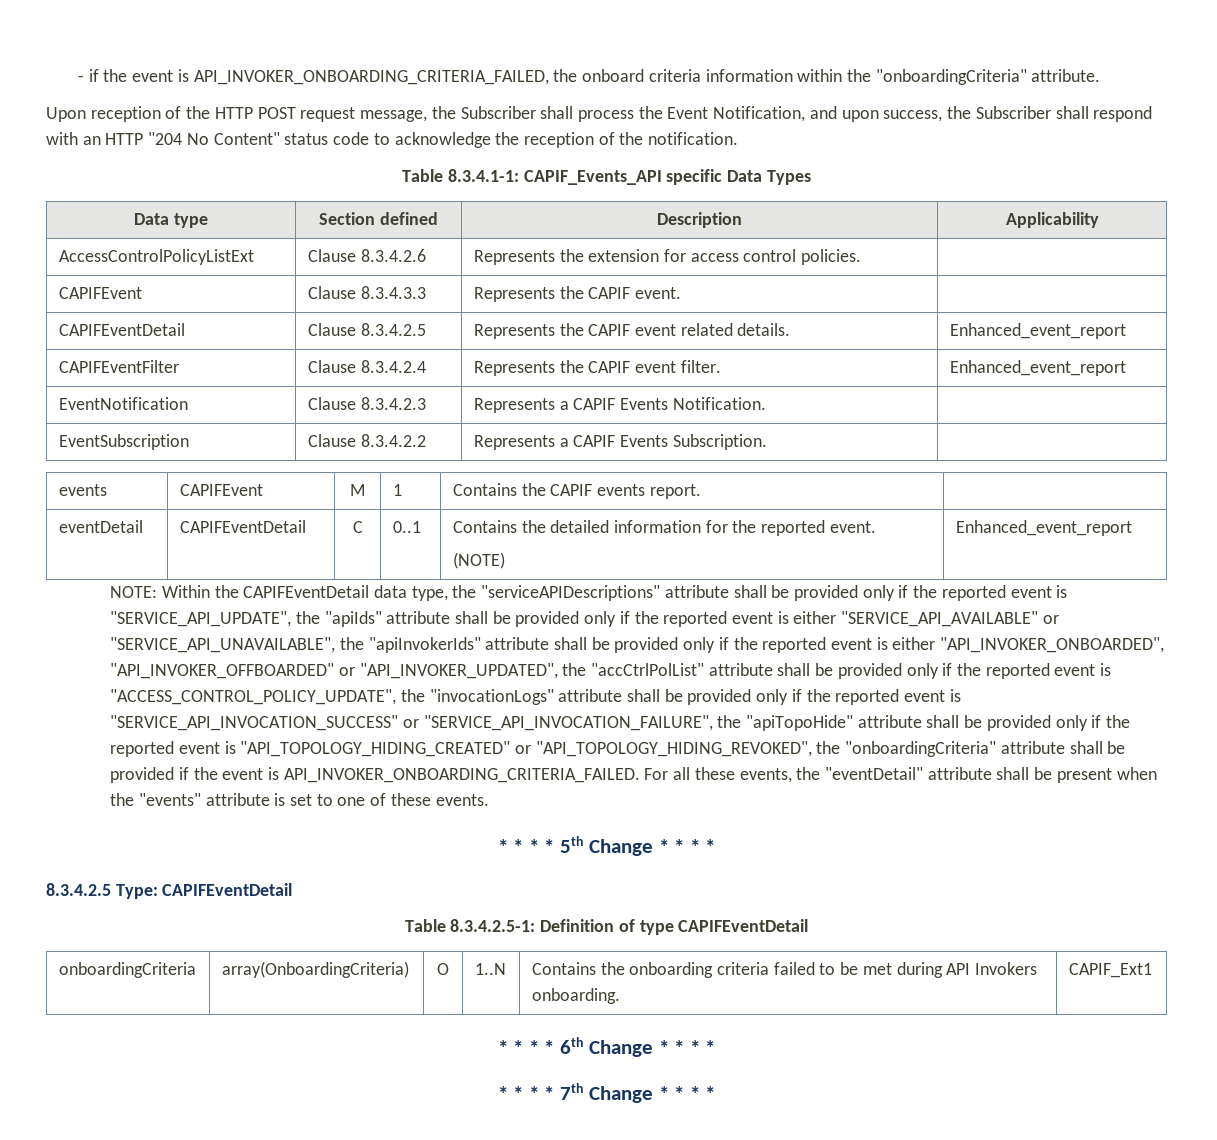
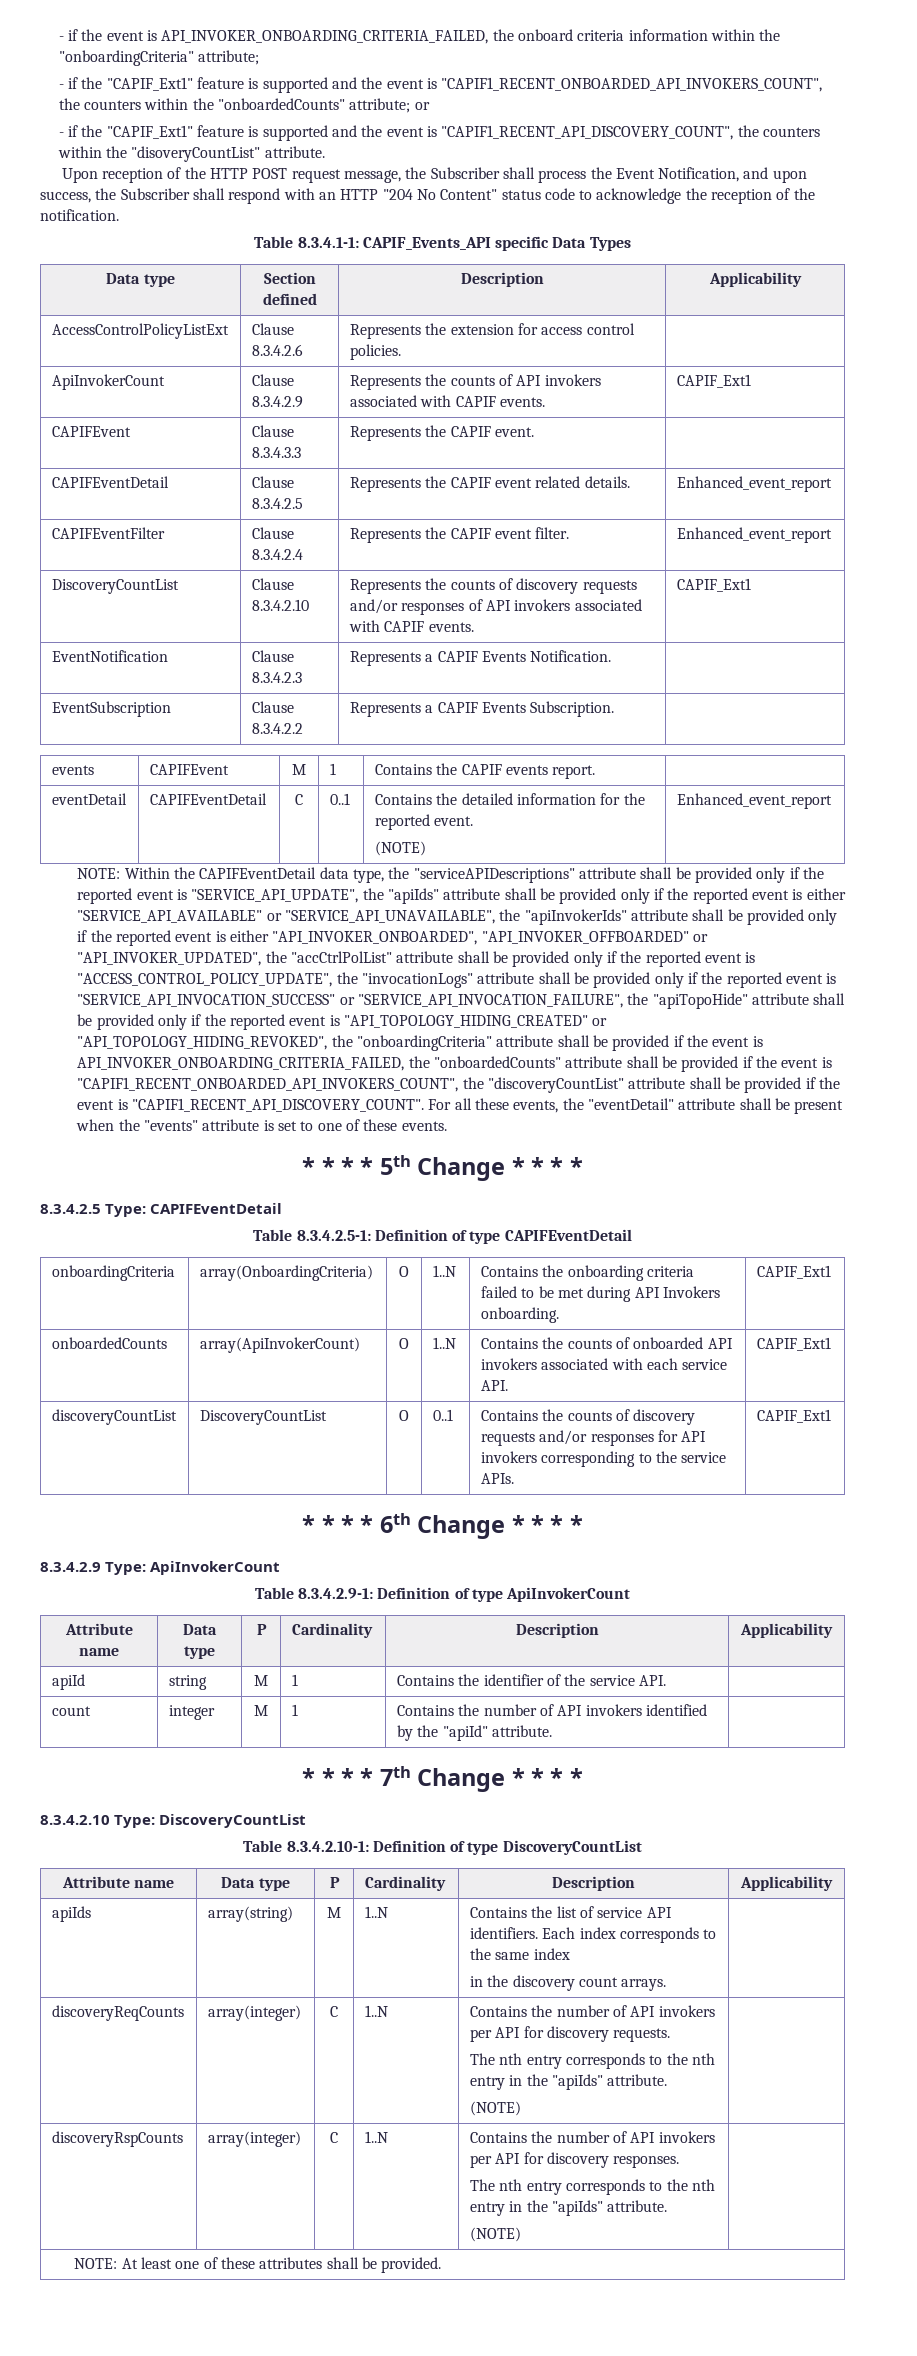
(1027, 77) none -> [198,50,260,65] [58,77,823,93] [58,98,430,113] [58,125,820,141] [57,146,261,162] attribute; // - if the "CAPIF_Ext1" feature is supported and the event is "CAPIF1_RECENT_ONBOARDED_API_INVOKERS_COUNT", the counters within the "onboardedCounts" attribute; or // - if the "CAPIF_Ext1" feature is supported and the event is "CAPIF1_RECENT_API_DISCOVERY_COUNT", the counters within the "disoveryCountList"
(862, 257) none -> [51,374,165,390] [251,374,294,386] [251,396,303,408] [349,374,601,390] [349,395,545,407] [676,374,751,388] // ApiInvokerCount | Clause 8.3.4.2.9 | Represents the counts of API invokers associated with CAPIF events. | CAPIF_Ext1
(1126, 368) none -> [51,579,179,594] [251,578,294,590] [251,599,309,611] [349,578,637,594] [349,599,642,615] [348,620,474,632] [676,578,751,592] // DiscoveryCountList | Clause 8.3.4.2.10 | Represents the counts of discovery requests and/or responses of API invokers associated with CAPIF events. | CAPIF_Ext1
[283,768,640,783] API_INVOKER_ONBOARDING_CRITERIA_FAILED. -> [77,1056,832,1072] [77,1077,840,1093] [77,1098,425,1112] API_INVOKER_ONBOARDING_CRITERIA_FAILED, the "onboardedCounts" attribute shall be provided if the event is "CAPIF1_RECENT_ONBOARDED_API_INVOKERS_COUNT", the "discoveryCountList" attribute shall be provided if the event is "CAPIF1_RECENT_API_DISCOVERY_COUNT".
(1152, 970) none -> [51,1337,167,1349] [199,1337,360,1353] [399,1338,409,1349] [432,1337,456,1349] [480,1337,733,1349] [480,1358,728,1370] [480,1380,508,1391] [756,1337,831,1351] [51,1409,177,1425] [199,1410,327,1425] [399,1410,409,1421] [432,1409,453,1421] [480,1409,696,1425] [480,1430,707,1446] [480,1451,727,1467] [480,1473,514,1484] [756,1409,831,1423] // onboardedCounts | array(ApiInvokerCount) | O | 1..N | Contains the counts of onboarded API invokers associated with each service API. | CAPIF_Ext1 // discoveryCountList | DiscoveryCountList | O | 0..1 | Contains the counts of discovery requests and/or responses for API invokers corresponding to the service APIs. | CAPIF_Ext1
(716, 1047) none -> [40,1561,281,1575] [254,1587,631,1602] [64,1623,133,1635] [79,1648,119,1656] [183,1624,217,1635] [184,1646,215,1659] [256,1624,267,1635] [291,1623,373,1638] [515,1623,599,1638] [740,1623,833,1638] [51,1674,85,1690] [168,1675,207,1690] [254,1675,268,1686] [291,1674,298,1686] [396,1674,666,1686] [51,1706,91,1716] [168,1705,215,1720] [254,1705,268,1716] [291,1704,298,1716] [396,1704,707,1716] [396,1725,552,1741] // 8.3.4.2.9 Type: ApiInvokerCount // Table 8.3.4.2.9-1: Definition of type ApiInvokerCount // Attribute name | Data type | P | Cardinality | Description | Applicability // apiId | string | M | 1 | Contains the identifier of the service API. | // count | integer | M | 1 | Contains the number of API invokers identified by the "apiId" attribute. |
(716, 1093) none -> [40,1814,307,1828] [243,1840,642,1855] [61,1876,175,1888] [221,1877,290,1891] [329,1877,340,1888] [364,1876,446,1891] [552,1876,635,1891] [740,1876,833,1891] [51,1906,91,1922] [207,1906,293,1922] [327,1907,341,1918] [364,1906,388,1918] [469,1906,672,1918] [469,1927,717,1943] [469,1948,570,1960] [469,1975,667,1991] [51,2005,184,2021] [207,2005,301,2021] [330,2006,338,2017] [364,2005,388,2017] [469,2005,715,2017] [469,2026,671,2042] [469,2053,715,2069] [469,2074,668,2090] [469,2101,521,2116] [51,2131,183,2147] [207,2131,301,2147] [330,2132,338,2143] [364,2131,388,2143] [469,2131,715,2143] [469,2152,680,2168] [469,2179,715,2195] [469,2200,668,2216] [469,2227,521,2242] [74,2257,442,2273] // 8.3.4.2.10 Type: DiscoveryCountList // Table 8.3.4.2.10-1: Definition of type DiscoveryCountList // Attribute name | Data type | P | Cardinality | Description | Applicability // apiIds | array(string) | M | 1..N | Contains the list of service API identifiers. Each index corresponds to the same index // in the discovery count arrays. | // discoveryReqCounts | array(integer) | C | 1..N | Contains the number of API invokers per API for discovery requests. // The nth entry corresponds to the nth entry in the "apiIds" attribute. // (NOTE) | // discoveryRspCounts | array(integer) | C | 1..N | Contains the number of API invokers per API for discovery responses. // The nth entry corresponds to the nth entry in the "apiIds" attribute. // (NOTE) | // NOTE: At least one of these attributes shall be provided.

